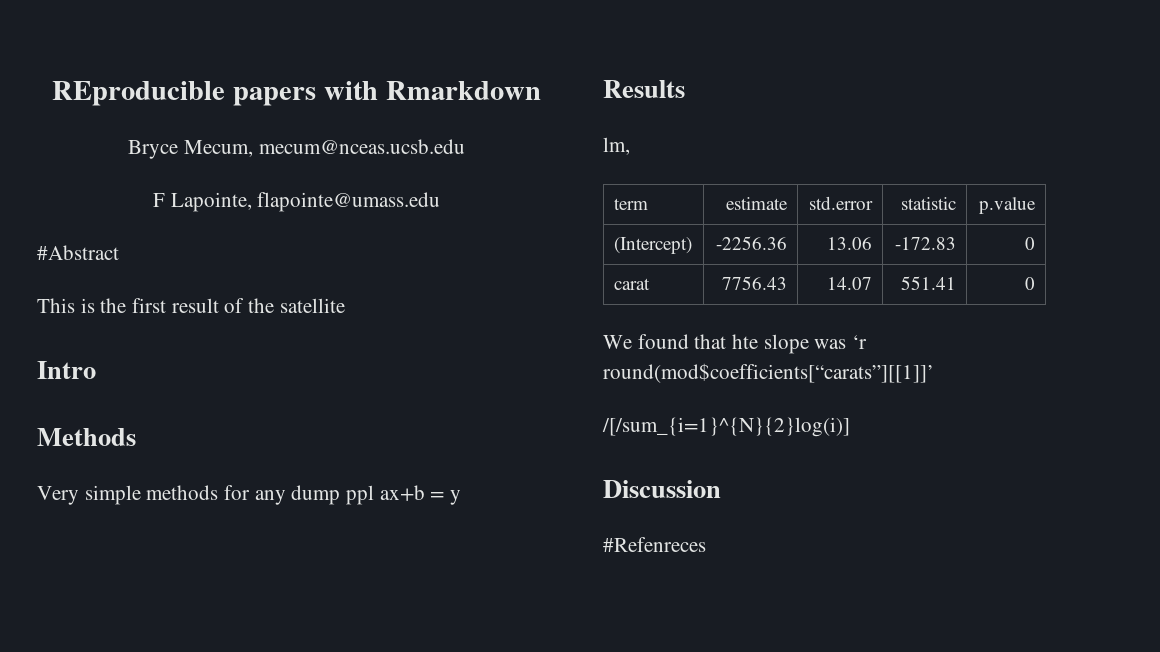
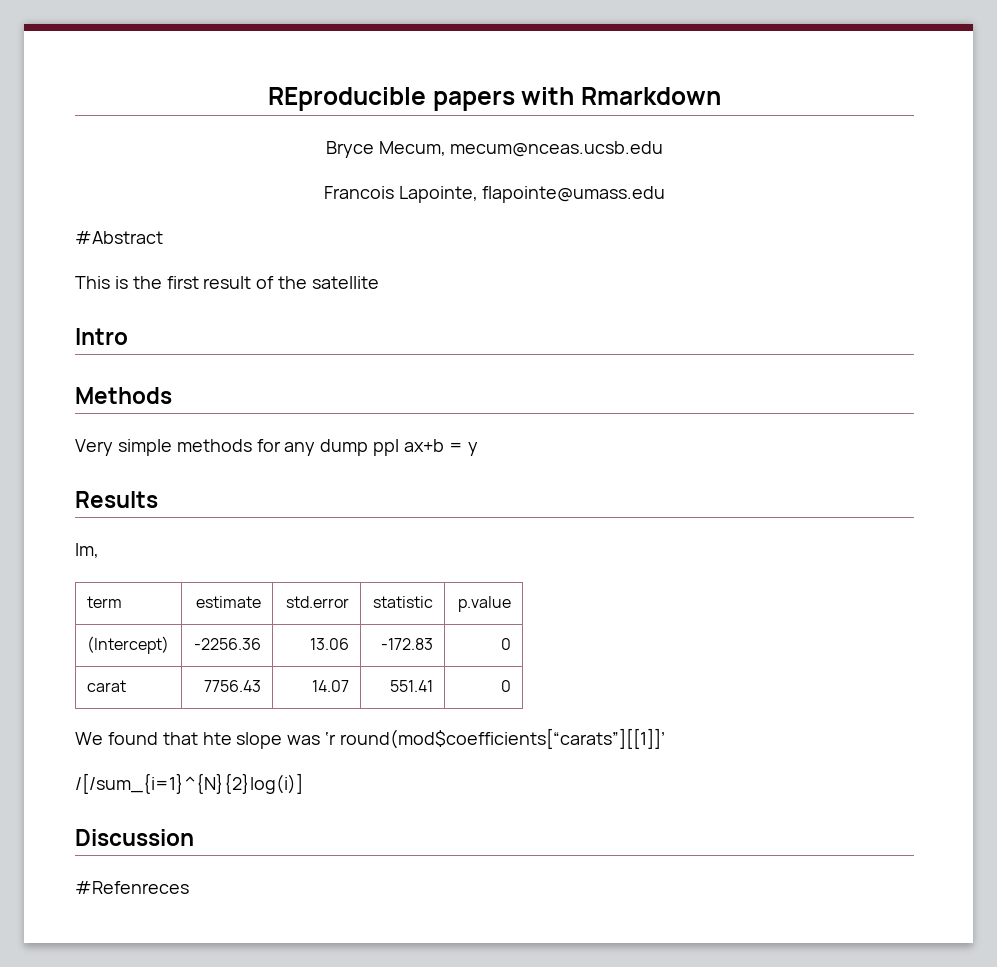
[152,193,165,207] F -> [323,186,394,199] Francois

